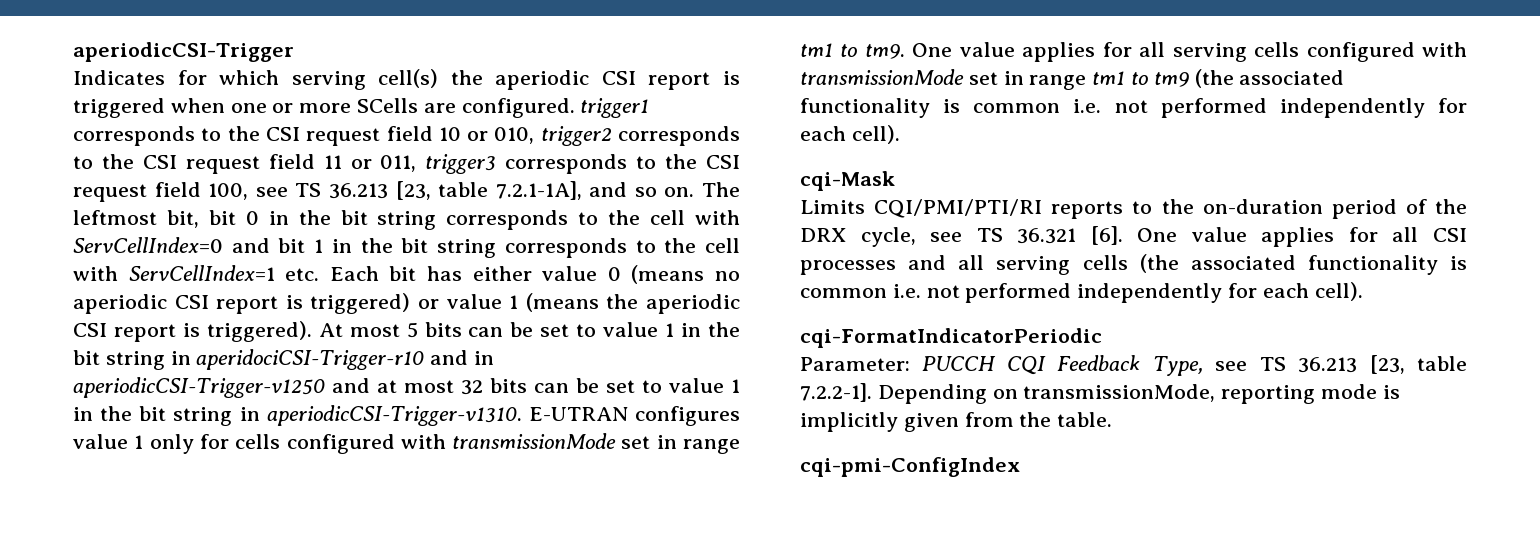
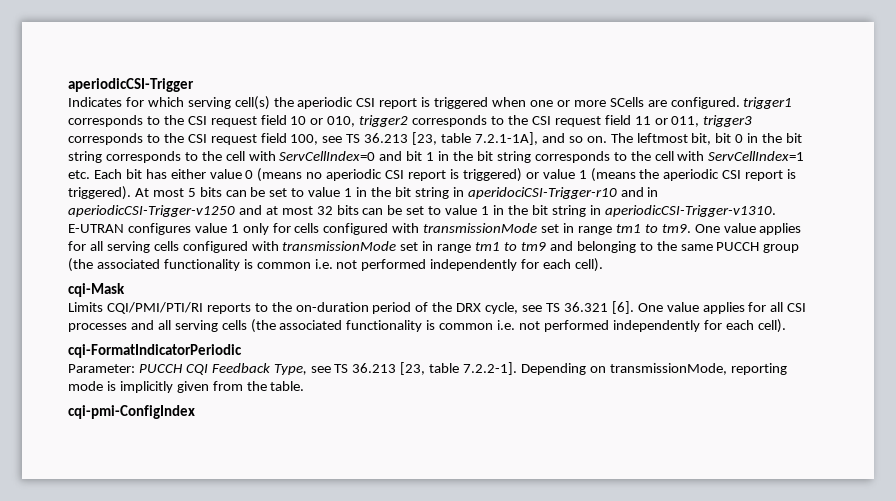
(1189, 79) none -> [549,241,800,253] and belonging to the same PUCCH group

